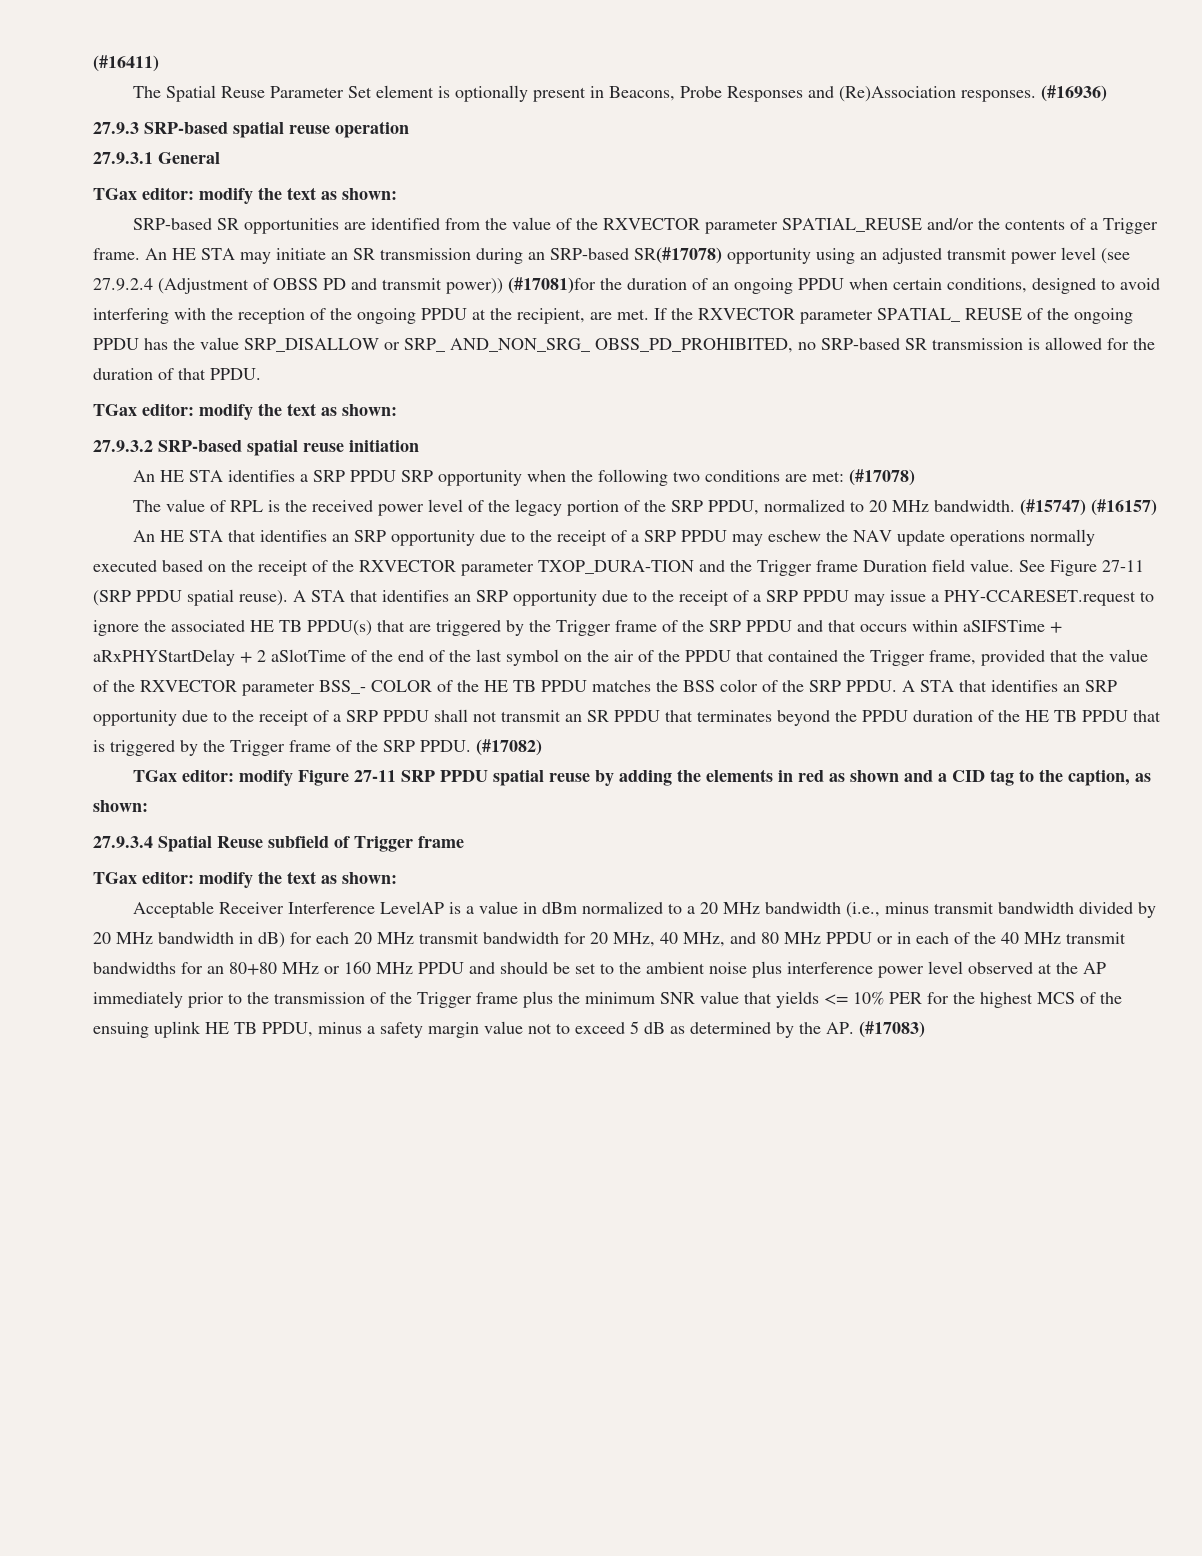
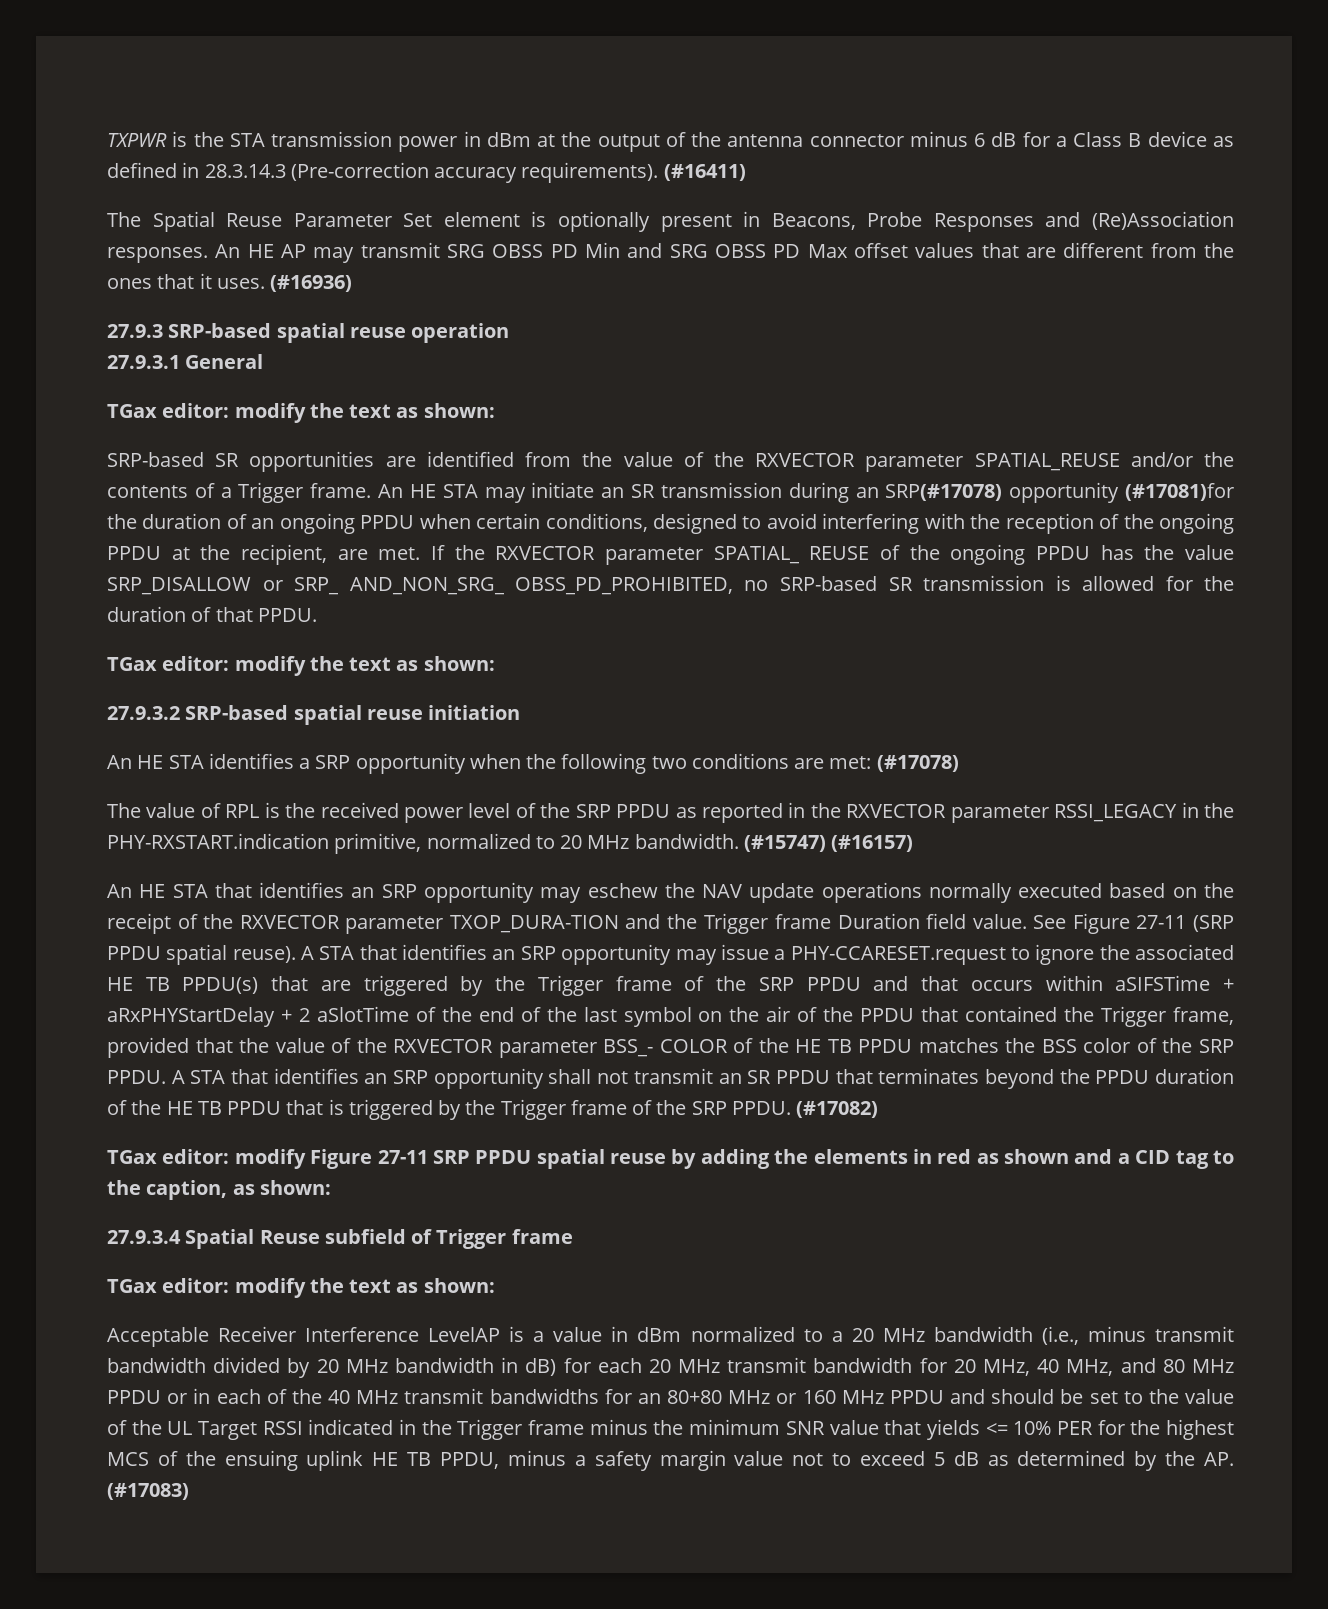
(93, 63) none -> [107,131,1235,152] [107,162,659,183] TXPWR is the STA transmission power in dBm at the output of the antenna connector minus 6 dB for a Class B device as defined in 28.3.14.3 (Pre-correction accuracy requirements).
(1037, 96) none -> [215,242,1235,263] [107,273,265,289] An HE AP may transmit SRG OBSS PD Min and SRG OBSS PD Max offset values that are different from the ones that it uses.
[550,247,1130,264] [93,278,503,294] SRP-based SR(#17078) opportunity using an adjusted transmit power level (see 27.9.2.4 (Adjustment of OBSS PD and transmit power)) -> [885,482,1120,503] SRP(#17078) opportunity
[350,470,434,482] PPDU SRP -> (351, 762) none
[515,499,760,516] legacy portion of the SRP PPDU, -> [575,802,1234,823] [107,833,422,854] SRP PPDU as reported in the RXVECTOR parameter RSSI_LEGACY in the PHY-RXSTART.indication primitive,
[480,530,728,546] due to the receipt of a SRP PPDU -> (534, 892) none
[602,590,849,606] due to the receipt of a SRP PPDU -> (672, 954) none
[182,710,429,726] due to the receipt of a SRP PPDU -> (544, 1078) none
[646,961,1106,978] [93,991,553,1008] ambient noise plus interference power level observed at the AP immediately prior to the transmission of the Trigger frame plus -> [1184,1389,1234,1404] [107,1419,648,1440] value of the UL Target RSSI indicated in the Trigger frame minus

